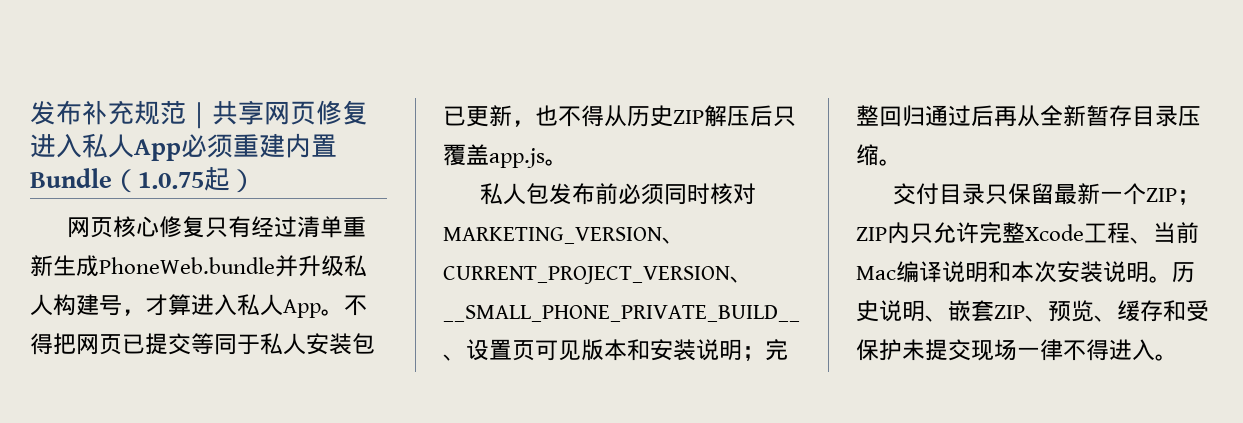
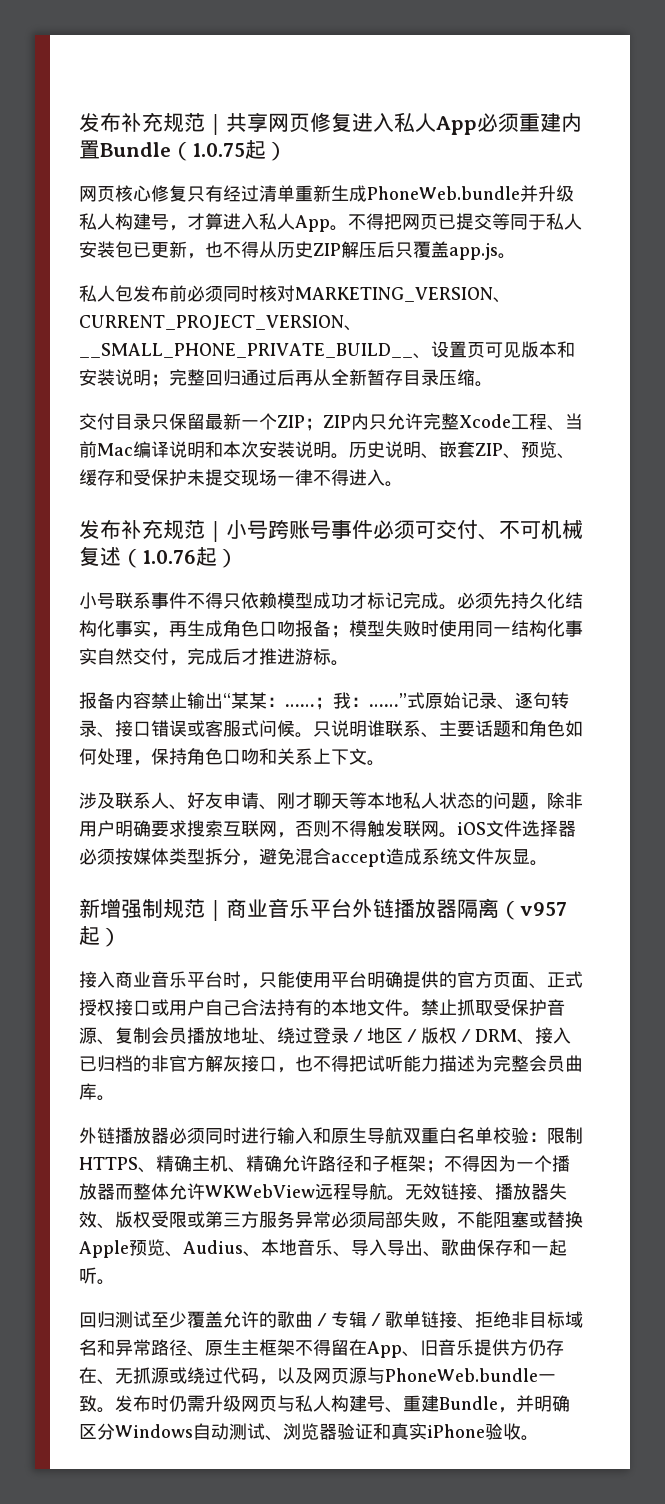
(1178, 357) none -> [79,519,583,542] [79,546,238,568] [79,592,583,610] [79,620,583,638] [79,648,349,666] [79,692,569,710] [79,720,583,738] [79,748,385,766] [79,792,583,810] [79,820,576,838] [79,848,548,867] [79,898,567,921] [79,926,121,947] [79,971,583,989] [79,999,565,1017] [79,1027,571,1045] [79,1055,583,1073] [79,1083,115,1101] [79,1127,583,1144] [79,1155,570,1173] [79,1183,567,1201] [79,1211,583,1229] [79,1239,567,1258] [79,1267,115,1285] [79,1311,583,1329] [79,1339,564,1358] [79,1367,556,1385] [79,1395,570,1413] [79,1423,539,1441] // 发布补充规范｜小号跨账号事件必须可交付、不可机械复述（1.0.76起） // 小号联系事件不得只依赖模型成功才标记完成。必须先持久化结构化事实，再生成角色口吻报备；模型失败时使用同一结构化事实自然交付，完成后才推进游标。 // 报备内容禁止输出“某某：……；我：……”式原始记录、逐句转录、接口错误或客服式问候。只说明谁联系、主要话题和角色如何处理，保持角色口吻和关系上下文。 // 涉及联系人、好友申请、刚才聊天等本地私人状态的问题，除非用户明确要求搜索互联网，否则不得触发联网。iOS文件选择器必须按媒体类型拆分，避免混合accept造成系统文件灰显。 // 新增强制规范｜商业音乐平台外链播放器隔离（v957起） // 接入商业音乐平台时，只能使用平台明确提供的官方页面、正式授权接口或用户自己合法持有的本地文件。禁止抓取受保护音源、复制会员播放地址、绕过登录／地区／版权／DRM、接入已归档的非官方解灰接口，也不得把试听能力描述为完整会员曲库。 // 外链播放器必须同时进行输入和原生导航双重白名单校验：限制HTTPS、精确主机、精确允许路径和子框架；不得因为一个播放器而整体允许WKWebView远程导航。无效链接、播放器失效、版权受限或第三方服务异常必须局部失败，不能阻塞或替换Apple预览、Audius、本地音乐、导入导出、歌曲保存和一起听。 // 回归测试至少覆盖允许的歌曲／专辑／歌单链接、拒绝非目标域名和异常路径、原生主框架不得留在App、旧音乐提供方仍存在、无抓源或绕过代码，以及网页源与PhoneWeb.bundle一致。发布时仍需升级网页与私人构建号、重建Bundle，并明确区分Windows自动测试、浏览器验证和真实iPhone验收。

